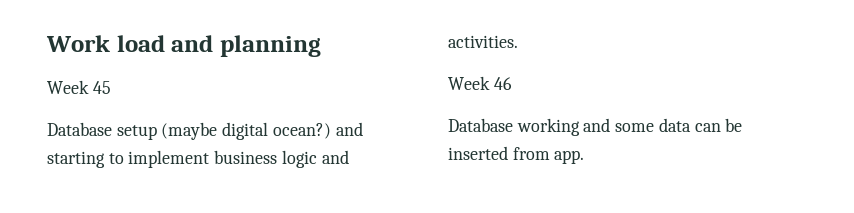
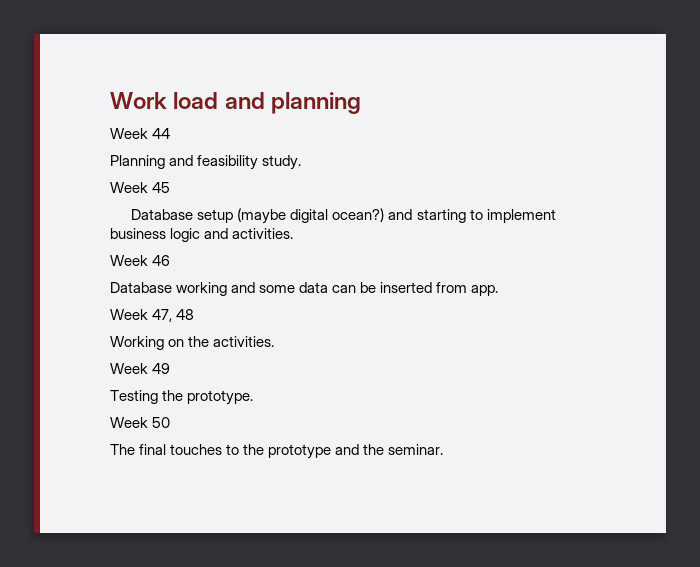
(321, 46) none -> [110,128,171,139] [110,155,302,170] // Week 44 // Planning and feasibility study.
(585, 157) none -> [110,309,195,322] [110,336,275,350] [110,363,171,374] [110,390,254,405] [110,417,171,428] [110,444,444,459] // Week 47, 48 // Working on the activities. // Week 49 // Testing the prototype. // Week 50 // The final touches to the prototype and the seminar.

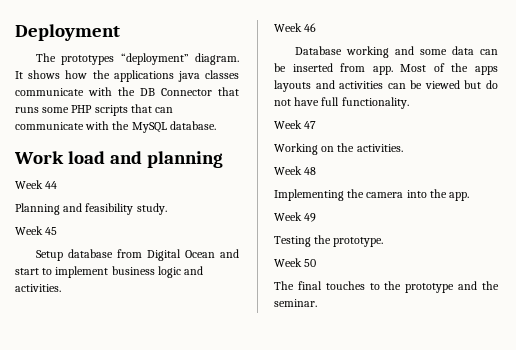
(110, 100) none -> [15,24,120,41] [35,53,239,65] [15,70,239,82] [15,87,239,96] [15,104,174,116] [15,121,216,133] Deployment // The prototypes “deployment” diagram. It shows how the applications java classes communicate with the DB Connector that runs some PHP scripts that can communicate with the MySQL database. //
[131,208,466,224] Database setup (maybe digital ocean?) and starting -> [35,249,239,261] [15,268,39,275] Setup database from Digital Ocean and start
[110,309,195,322] // Week 47, 48 -> [400,63,498,75] [274,80,499,92] [274,97,409,109] [274,120,317,129] Most of the apps layouts and activities can be viewed but do not have full functionality. // Week 47
(275, 341) none -> [274,166,317,175] [274,189,470,201] // Week 48 // Implementing the camera into the app.

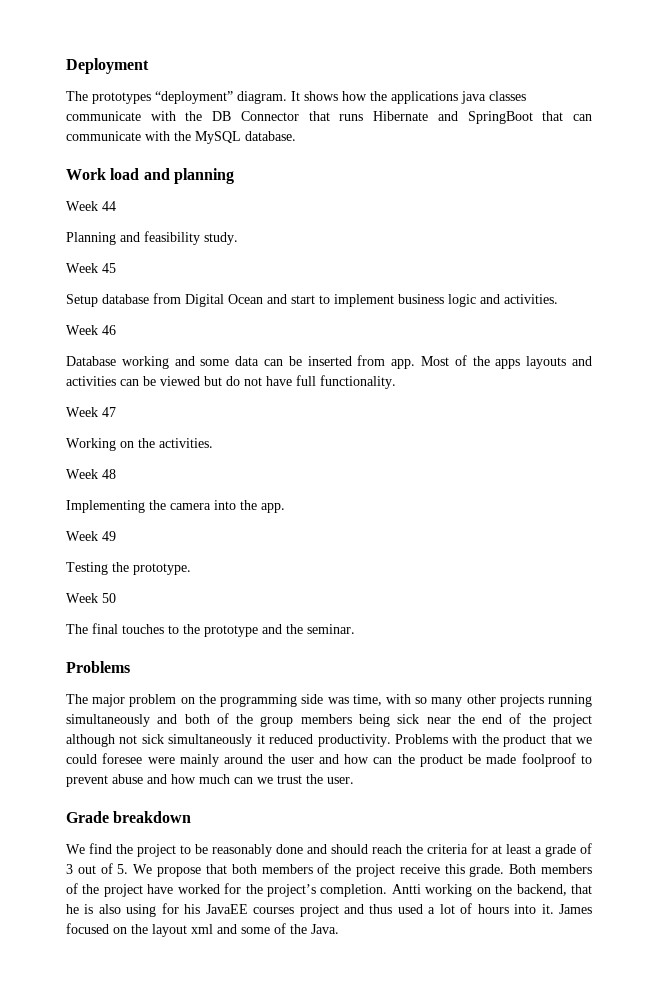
[42,105,128,116] some PHP scripts -> [373,111,533,124] Hibernate and SpringBoot
(317, 303) none -> [66,661,130,673] [66,694,593,707] [66,713,592,727] [66,734,593,747] [66,753,592,767] [66,774,354,787] [66,811,192,823] [66,843,592,857] [66,863,592,877] [66,883,592,897] [66,903,593,917] [66,923,339,937] // Problems // The major problem on the programming side was time, with so many other projects running simultaneously and both of the group members being sick near the end of the project although not sick simultaneously it reduced productivity. Problems with the product that we could foresee were mainly around the user and how can the product be made foolproof to prevent abuse and how much can we trust the user. // Grade breakdown // We find the project to be reasonably done and should reach the criteria for at least a grade of 3 out of 5. We propose that both members of the project receive this grade. Both members of the project have worked for the project’s completion. Antti working on the backend, that he is also using for his JavaEE courses project and thus used a lot of hours into it. James focused on the layout xml and some of the Java.

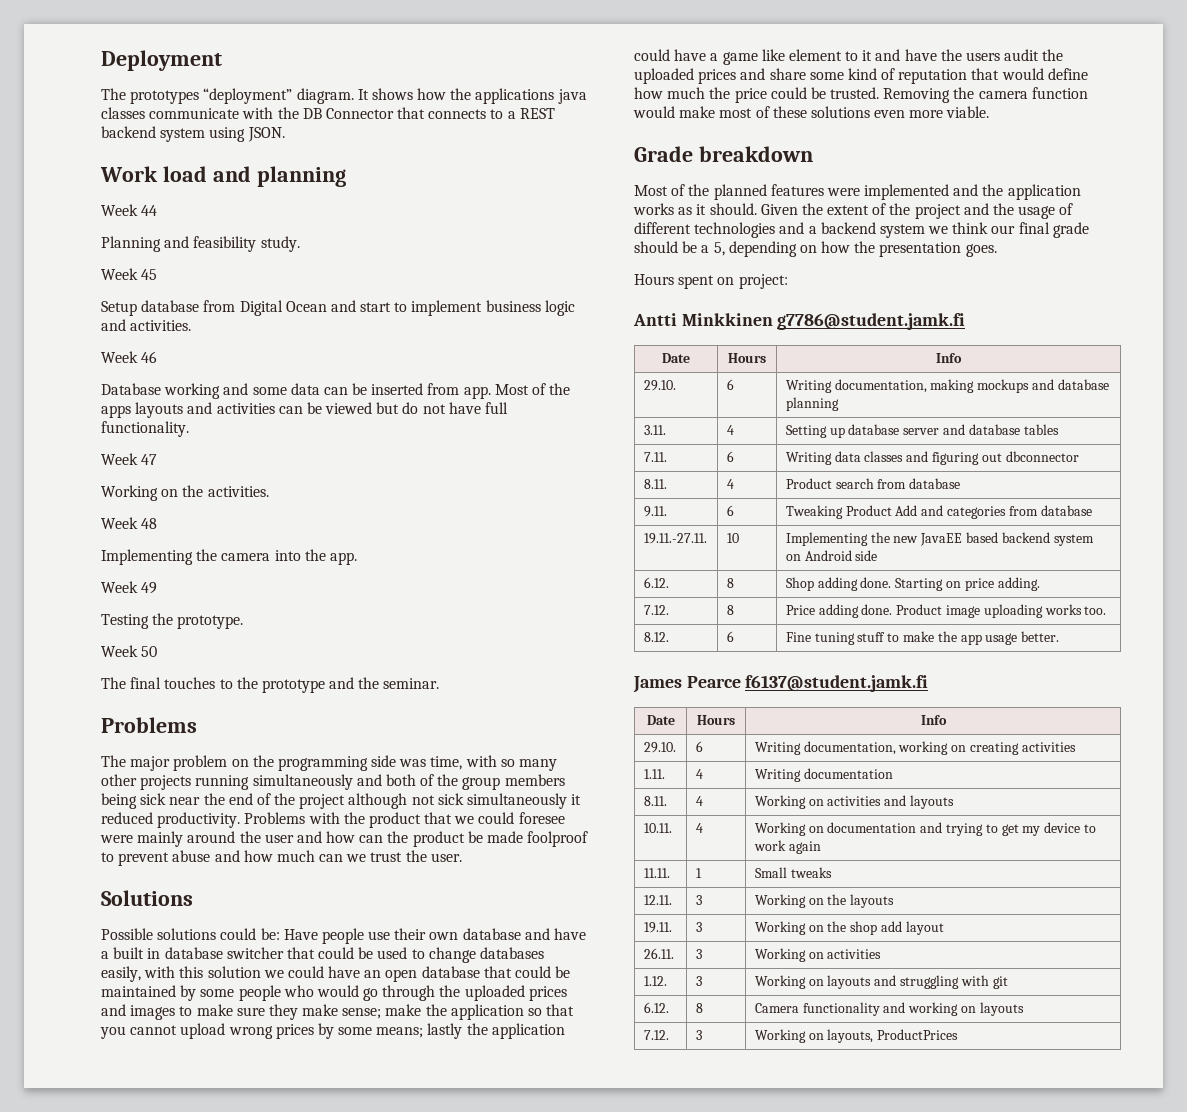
[339,111,593,124] [66,131,296,144] runs Hibernate and SpringBoot that can communicate with the MySQL database. -> [428,108,555,119] [101,126,285,142] connects to a REST backend system using JSON.
[66,811,192,823] [66,843,592,857] [66,863,592,877] [66,883,592,897] [66,903,593,917] [66,923,339,937] Grade breakdown // We find the project to be reasonably done and should reach the criteria for at least a grade of 3 out of 5. We propose that both members of the project receive this grade. Both members of the project have worked for the project’s completion. Antti working on the backend, that he is also using for his JavaEE courses project and thus used a lot of hours into it. James focused on the layout xml and some of the Java. -> [101,890,193,906] [101,928,587,944] [101,947,545,963] [101,966,571,982] [101,985,567,1001] [101,1004,575,1020] [100,1023,565,1039] [634,49,1064,65] [634,68,1088,84] [634,87,1088,103] [633,106,990,118] [634,146,813,162] [634,184,1081,200] [633,203,1074,219] [634,222,1089,238] [634,241,997,257] [634,274,788,289] [633,313,966,330] [662,353,690,363] [728,353,766,363] [936,353,962,363] [643,380,676,391] [726,379,734,390] [785,379,1109,393] [785,397,839,411] [643,425,666,435] [726,425,734,435] [785,424,1059,438] [643,452,667,462] [726,451,734,462] [785,451,1079,465] [643,479,667,489] [726,479,734,489] [785,478,961,489] [643,506,667,517] [726,505,734,516] [785,505,1092,519] [643,533,707,544] [726,533,739,543] [785,532,1094,546] [785,550,878,561] [643,577,669,588] [726,578,734,588] [785,577,1040,591] [643,605,669,615] [726,605,734,615] [785,604,1107,618] [643,632,669,642] [726,631,734,642] [785,631,1060,645] [633,675,929,693] [646,715,675,725] [697,715,735,725] [920,715,947,725] [643,742,676,753] [695,741,703,752] [754,741,1076,755] [643,769,665,779] [695,769,703,779] [754,768,893,782] [643,796,667,806] [695,796,703,806] [754,795,955,809] [643,823,672,833] [695,823,703,833] [754,822,1096,836] [753,840,821,854] [643,868,670,878] [695,868,702,878] [754,867,832,878] [643,895,672,905] [695,895,702,905] [754,894,895,908] [643,922,672,933] [695,922,702,932] [754,921,944,935] [643,948,674,959] [695,949,702,959] [754,948,882,962] [643,976,667,986] [695,976,702,986] [754,975,1008,989] [643,1002,669,1013] [695,1003,703,1013] [754,1002,1024,1016] [643,1030,669,1040] [695,1030,702,1040] [754,1029,959,1043] Solutions // Possible solutions could be: Have people use their own database and have a built in database switcher that could be used to change databases easily, with this solution we could have an open database that could be maintained by some people who would go through the uploaded prices and images to make sure they make sense; make the application so that you cannot upload wrong prices by some means; lastly the application could have a game like element to it and have the users audit the uploaded prices and share some kind of reputation that would define how much the price could be trusted. Removing the camera function would make most of these solutions even more viable. // Grade breakdown // Most of the planned features were implemented and the application works as it should. Given the extent of the project and the usage of different technologies and a backend system we think our final grade should be a 5, depending on how the presentation goes. // Hours spent on project: // Antti Minkkinen g7786@student.jamk.fi // Date | Hours | Info // 29.10. | 6 | Writing documentation, making mockups and database planning // 3.11. | 4 | Setting up database server and database tables // 7.11. | 6 | Writing data classes and figuring out dbconnector // 8.11. | 4 | Product search from database // 9.11. | 6 | Tweaking Product Add and categories from database // 19.11.-27.11. | 10 | Implementing the new JavaEE based backend system on Android side // 6.12. | 8 | Shop adding done. Starting on price adding. // 7.12. | 8 | Price adding done. Product image uploading works too. // 8.12. | 6 | Fine tuning stuff to make the app usage better. // James Pearce f6137@student.jamk.fi // Date | Hours | Info // 29.10. | 6 | Writing documentation, working on creating activities // 1.11. | 4 | Writing documentation // 8.11. | 4 | Working on activities and layouts // 10.11. | 4 | Working on documentation and trying to get my device to work again // 11.11. | 1 | Small tweaks // 12.11. | 3 | Working on the layouts // 19.11. | 3 | Working on the shop add layout // 26.11. | 3 | Working on activities // 1.12. | 3 | Working on layouts and struggling with git // 6.12. | 8 | Camera functionality and working on layouts // 7.12. | 3 | Working on layouts, ProductPrices

